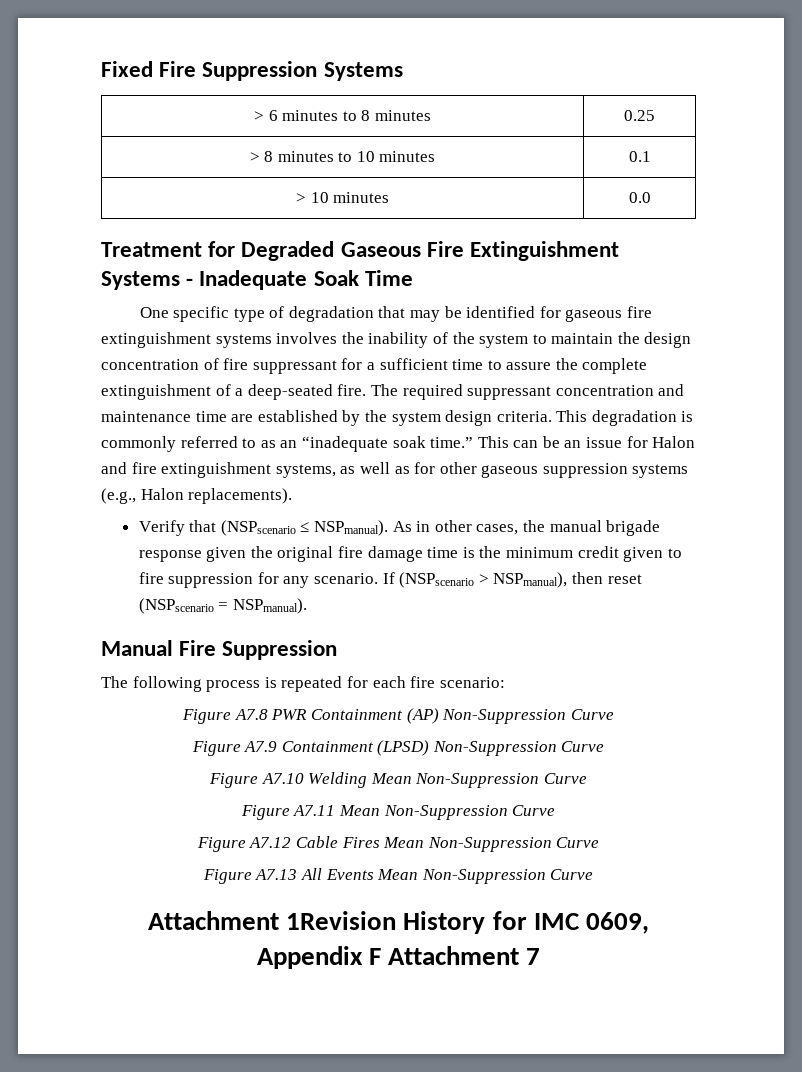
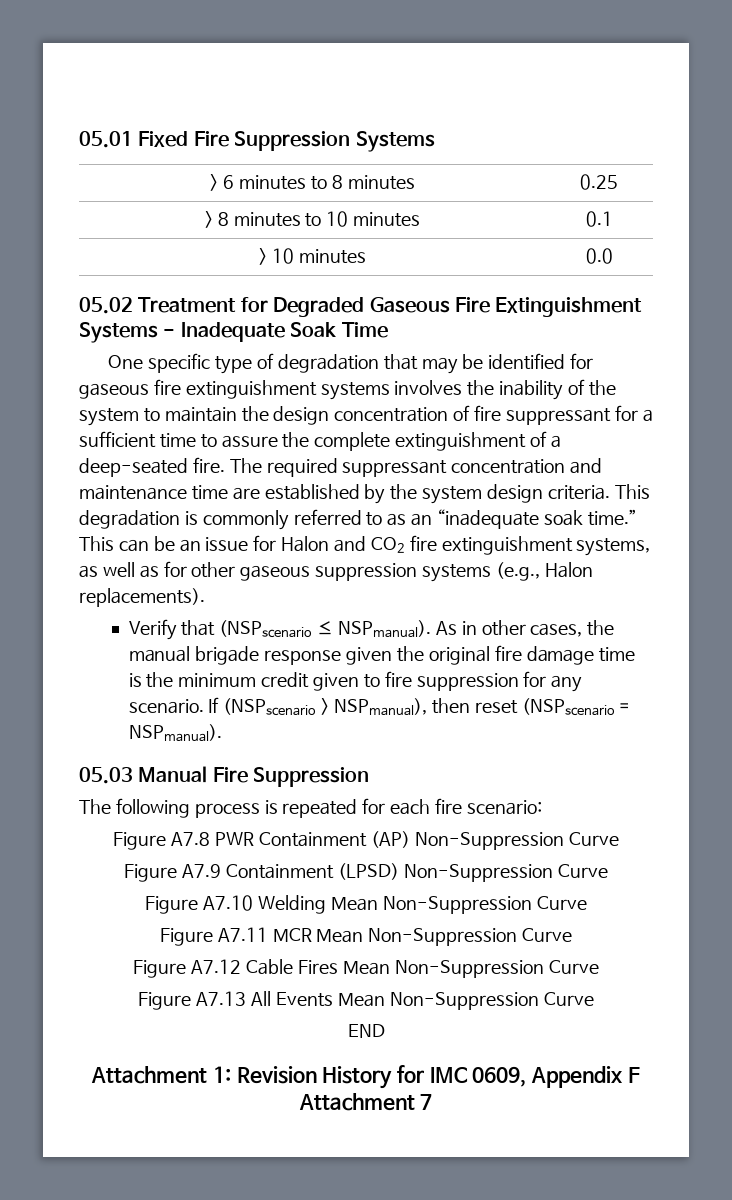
(101, 69) none -> [79,131,133,148] 05.01
(651, 197) none -> [79,297,133,314] 05.02
(127, 468) none -> [370,537,405,553] CO2
(307, 606) none -> [79,767,133,784] 05.03
(336, 810) none -> [272,928,312,942] MCR
[148,911,397,930] // Attachment 1Revision -> [347,1024,385,1038] [91,1066,317,1084] // END // Attachment 1: Revision

